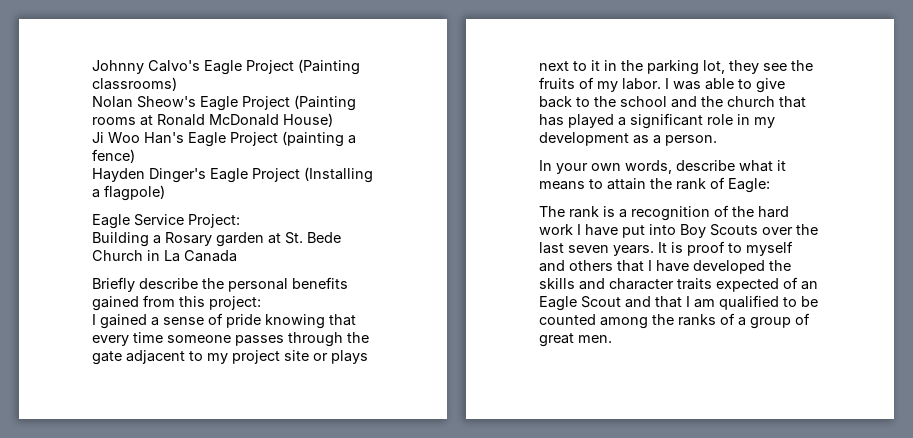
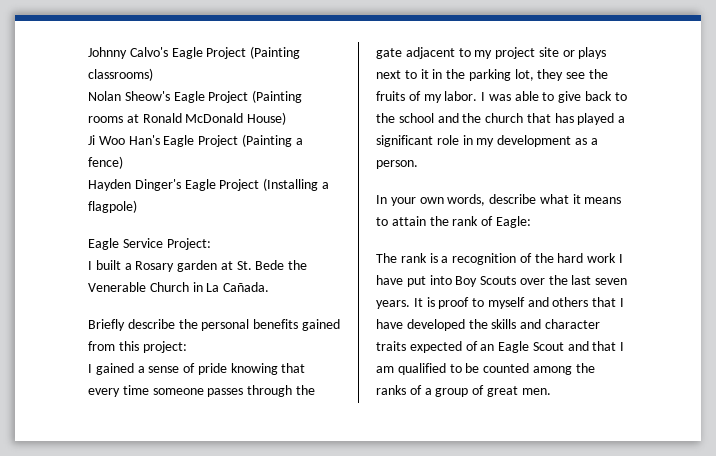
[282,131,344,147] (painting -> [241,134,292,147] (Painting
[92,232,149,247] Building -> [88,260,121,270] I built
(341, 237) none -> [288,260,308,270] [88,282,146,292] the Venerable
[184,250,237,262] Canada -> [223,282,270,292] Cañada.

